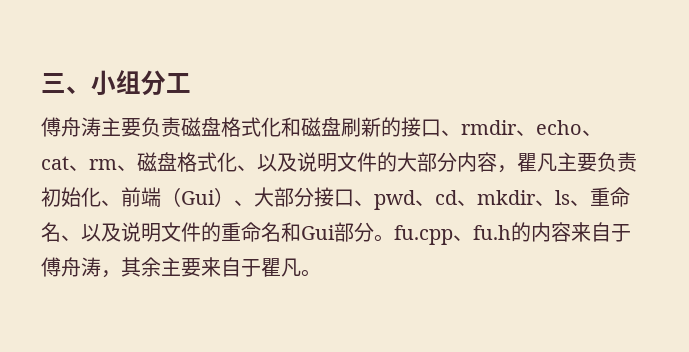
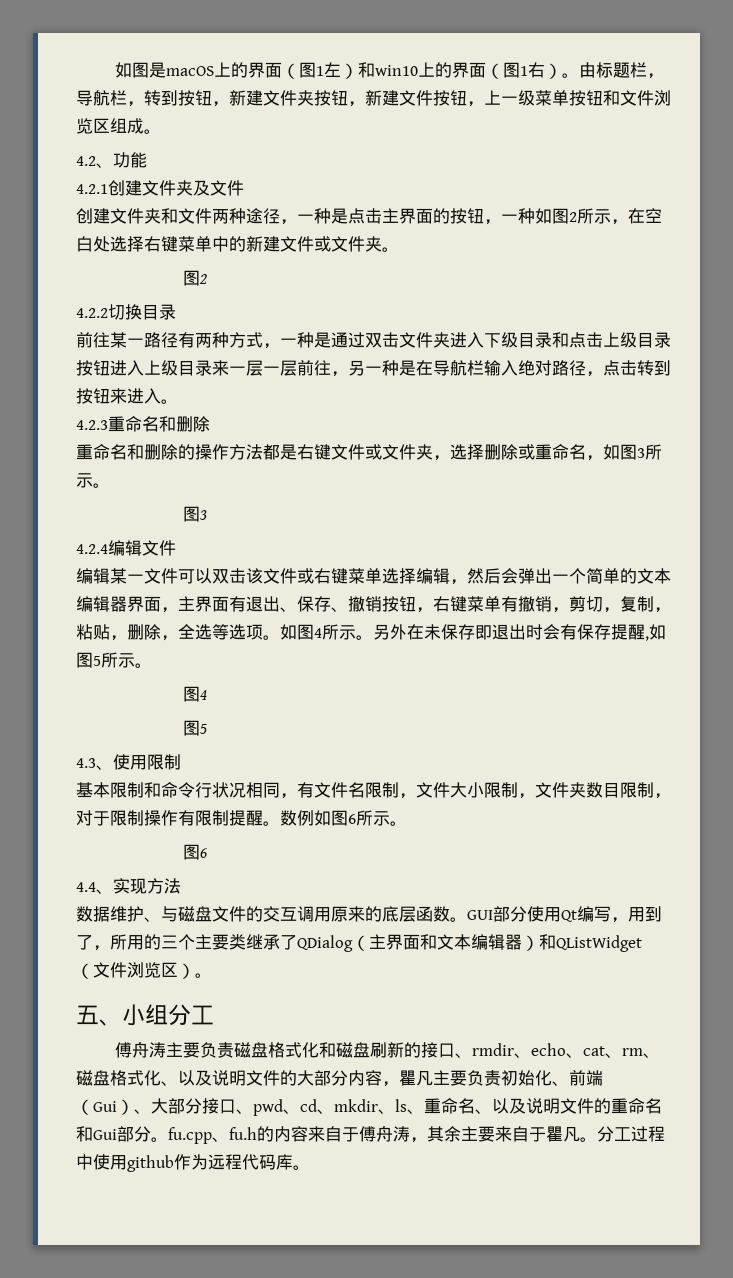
[41,73,66,93] 三 -> [115,62,665,79] [76,90,671,107] [76,118,161,134] [76,152,147,168] [76,180,244,196] [76,208,662,225] [76,236,399,252] [183,270,208,286] [76,304,176,320] [76,332,671,349] [76,360,671,377] [76,388,178,404] [76,416,210,432] [76,444,662,461] [76,473,110,488] [183,506,208,522] [76,540,176,556] [76,568,671,585] [76,596,671,613] [76,624,666,641] [76,652,152,668] [183,686,208,702] [183,720,208,736] [76,754,181,770] [76,782,671,799] [76,810,407,826] [183,844,208,860] [76,878,181,894] [76,906,662,923] [76,934,642,952] [76,962,212,979] [76,1005,99,1025] 如图是macOS上的界面（图1左）和win10上的界面（图1右）。由标题栏，导航栏，转到按钮，新建文件夹按钮，新建文件按钮，上一级菜单按钮和文件浏览区组成。 // 4.2、功能 // 4.2.1创建文件夹及文件 // 创建文件夹和文件两种途径，一种是点击主界面的按钮，一种如图2所示，在空白处选择右键菜单中的新建文件或文件夹。 // 图2 // 4.2.2切换目录 // 前往某一路径有两种方式，一种是通过双击文件夹进入下级目录和点击上级目录按钮进入上级目录来一层一层前往，另一种是在导航栏输入绝对路径，点击转到按钮来进入。 // 4.2.3重命名和删除 // 重命名和删除的操作方法都是右键文件或文件夹，选择删除或重命名，如图3所示。 // 图3 // 4.2.4编辑文件 // 编辑某一文件可以双击该文件或右键菜单选择编辑，然后会弹出一个简单的文本编辑器界面，主界面有退出、保存、撤销按钮，右键菜单有撤销，剪切，复制，粘贴，删除，全选等选项。如图4所示。另外在未保存即退出时会有保存提醒,如图5所示。 // 图4 // 图5 // 4.3、使用限制 // 基本限制和命令行状况相同，有文件名限制，文件大小限制，文件夹数目限制，对于限制操作有限制提醒。数例如图6所示。 // 图6 // 4.4、实现方法 // 数据维护、与磁盘文件的交互调用原来的底层函数。GUI部分使用Qt编写，用到了，所用的三个主要类继承了QDialog（主界面和文本编辑器）和QListWidget（文件浏览区）。 // 五
(321, 273) none -> [597,1126,665,1142] [76,1154,310,1172] 分工过程中使用github作为远程代码库。

